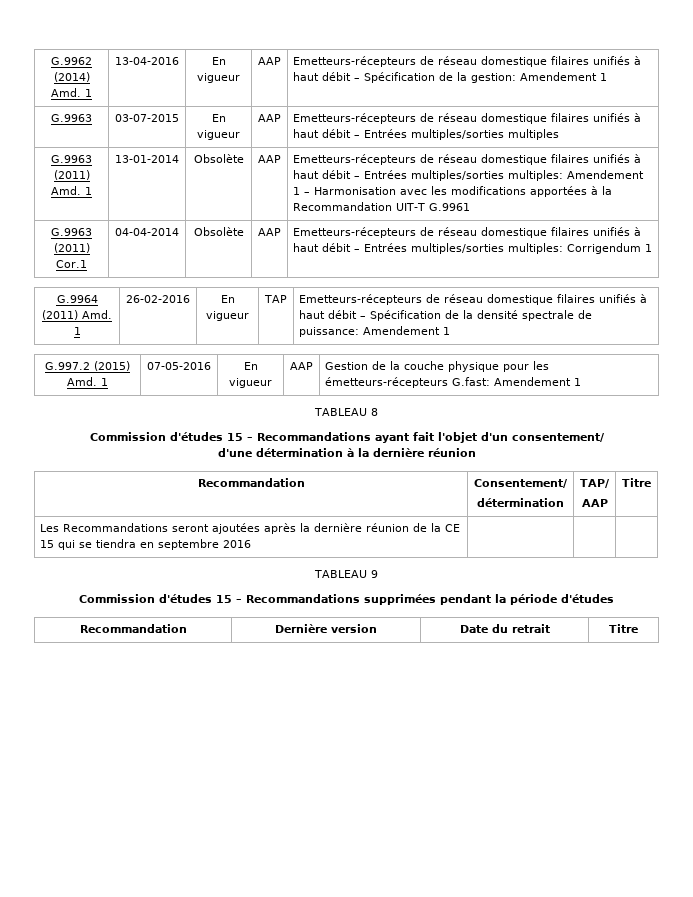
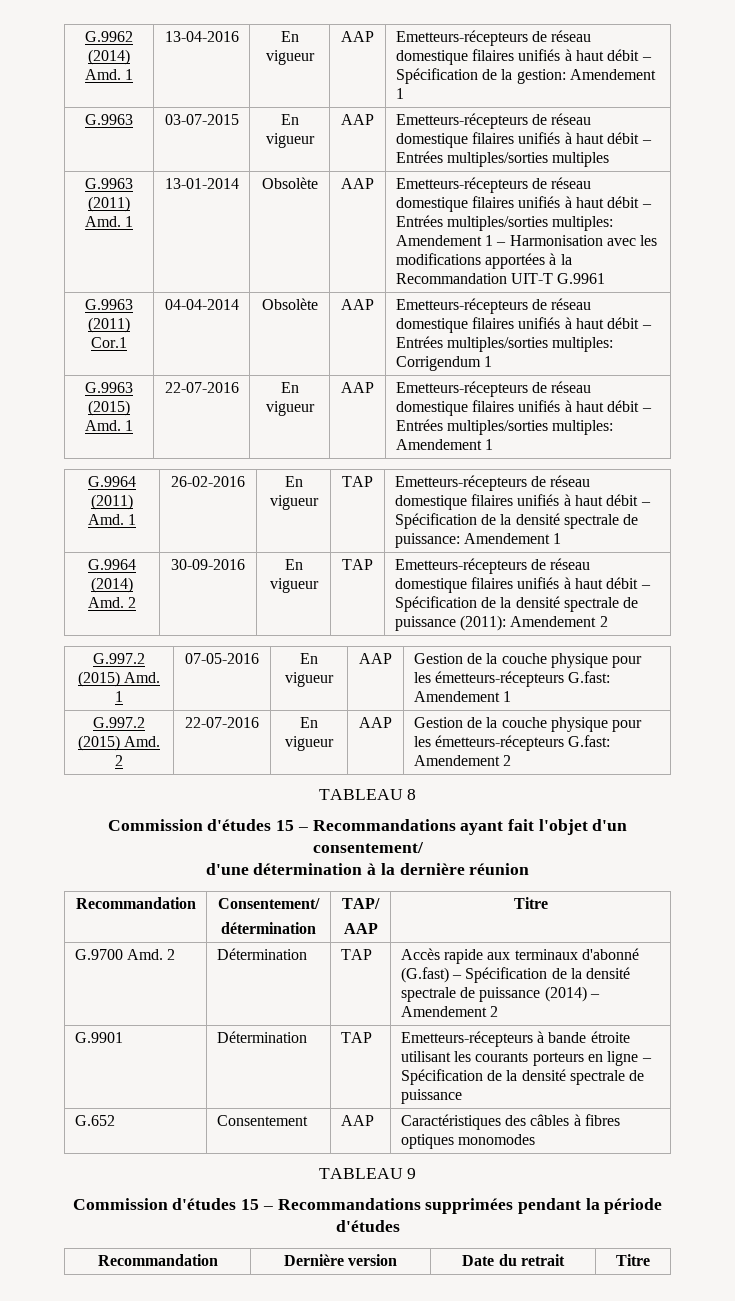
(653, 248) none -> [85,382,133,393] [88,400,130,416] [84,420,134,431] [164,382,239,393] [280,382,299,393] [265,401,315,416] [341,382,374,393] [395,381,592,397] [395,400,652,416] [395,419,614,435] [395,439,494,450] // G.9963 (2015) Amd. 1 | 22-07-2016 | En vigueur | AAP | Emetteurs-récepteurs de réseau domestique filaires unifiés à haut débit – Entrées multiples/sorties multiples: Amendement 1
(451, 331) none -> [88,559,136,570] [91,577,133,593] [87,597,137,608] [171,559,245,570] [284,559,303,570] [269,578,319,593] [342,559,373,570] [394,558,591,574] [394,577,651,593] [394,596,639,612] [394,615,608,631] // G.9964 (2014) Amd. 2 | 30-09-2016 | En vigueur | TAP | Emetteurs-récepteurs de réseau domestique filaires unifiés à haut débit – Spécification de la densité spectrale de puissance (2011): Amendement 2
(582, 382) none -> [93,717,145,728] [77,735,161,751] [115,755,123,766] [185,717,259,728] [300,717,318,728] [285,736,334,751] [359,717,392,728] [413,717,643,732] [413,735,611,751] [413,755,512,766] // G.997.2 (2015) Amd. 2 | 22-07-2016 | En vigueur | AAP | Gestion de la couche physique pour les émetteurs-récepteurs G.fast: Amendement 2
[40,523,461,534] [40,539,252,550] Les Recommandations seront ajoutées après la dernière réunion de la CE 15 qui se tiendra en septembre 2016 | | | -> [74,949,176,960] [216,948,307,960] [340,949,372,960] [400,948,640,964] [400,967,631,983] [400,986,601,1002] [400,1006,499,1017] [74,1032,123,1043] [216,1031,307,1043] [340,1032,372,1043] [400,1031,630,1047] [400,1051,652,1066] [400,1069,645,1085] [400,1089,462,1104] [74,1115,115,1126] [216,1115,308,1126] [340,1115,374,1126] [400,1114,621,1130] [400,1134,536,1149] G.9700 Amd. 2 | Détermination | TAP | Accès rapide aux terminaux d'abonné (G.fast) – Spécification de la densité spectrale de puissance (2014) – Amendement 2 // G.9901 | Détermination | TAP | Emetteurs-récepteurs à bande étroite utilisant les courants porteurs en ligne – Spécification de la densité spectrale de puissance // G.652 | Consentement | AAP | Caractéristiques des câbles à fibres optiques monomodes

